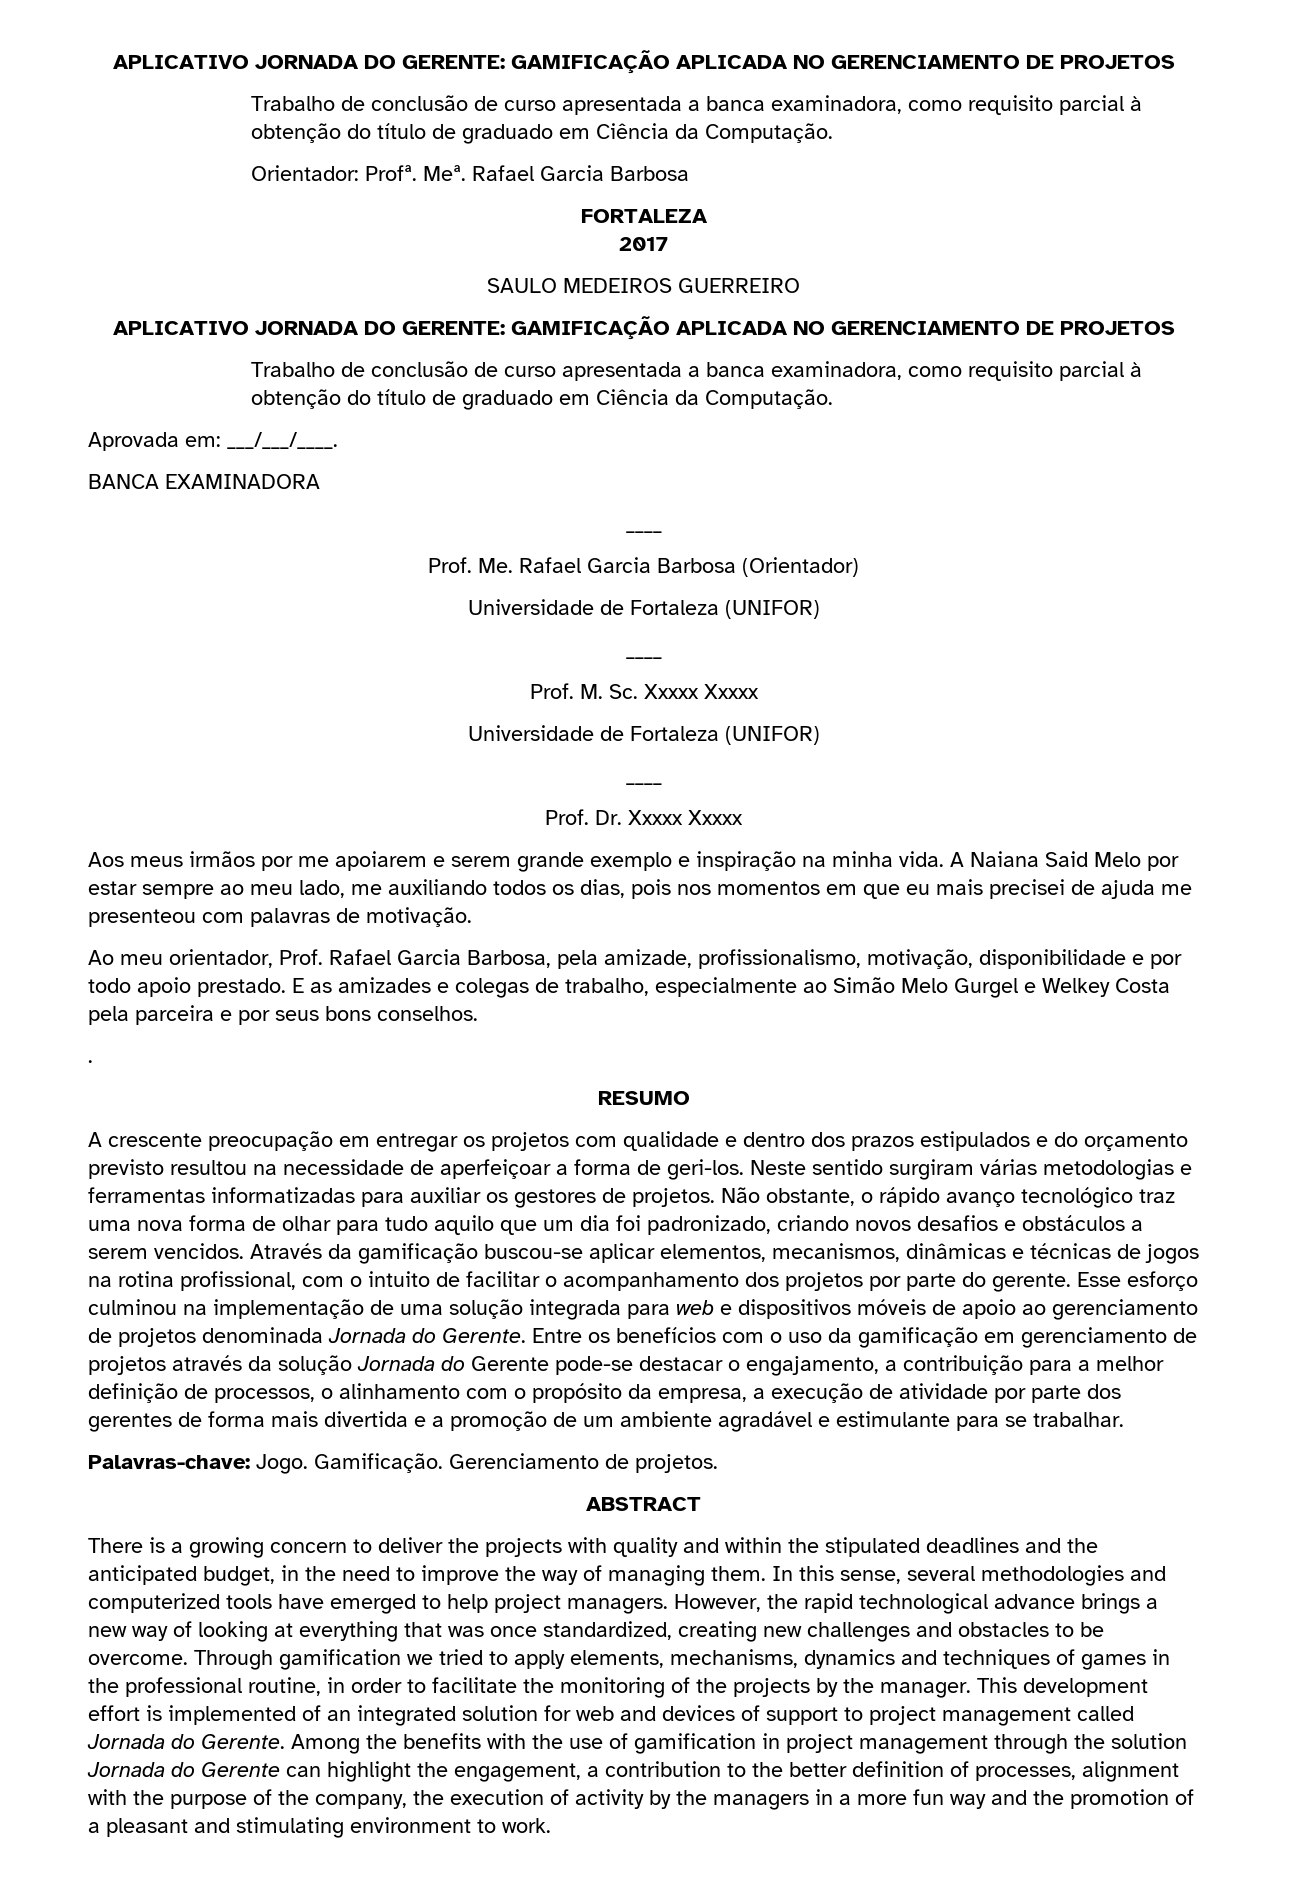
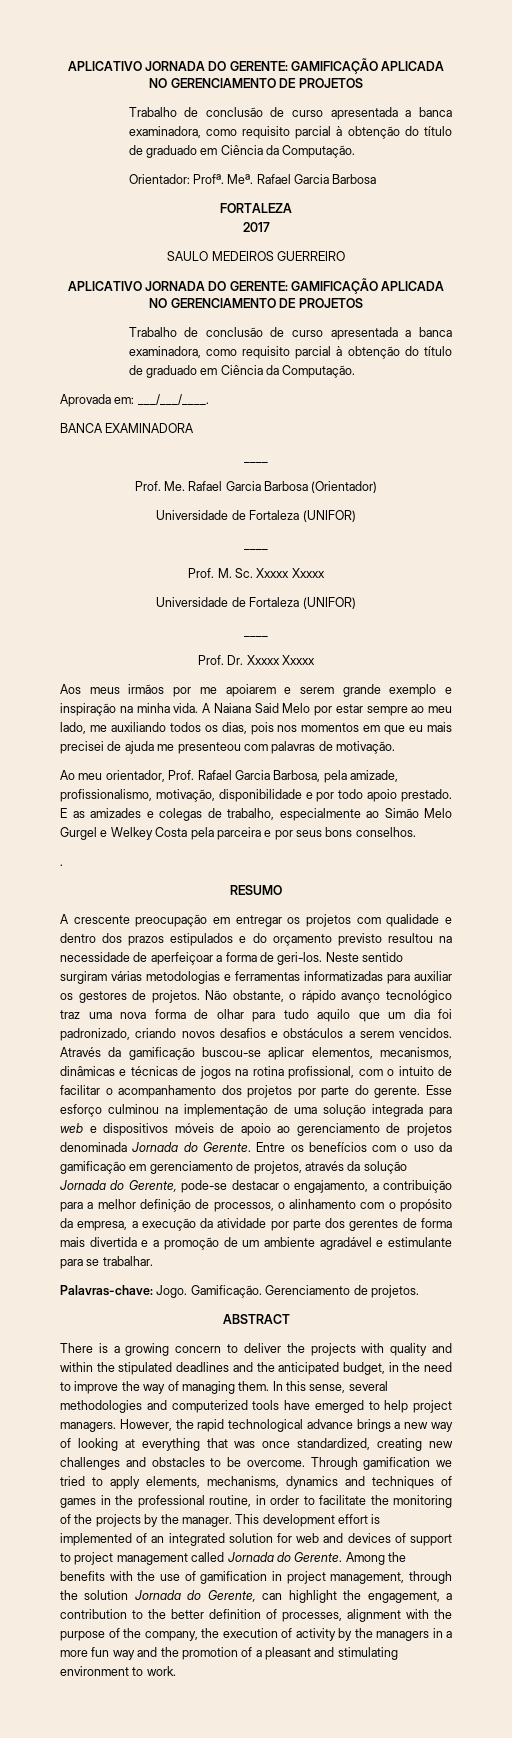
[88,1356,166,1375] projetos -> [253,1161,302,1174] projetos,
[471,1356,549,1371] Gerente -> [128,1180,177,1192] Gerente,
[869,1384,893,1399] de -> [200,1218,214,1228] da
[859,1735,988,1754] management -> [330,1572,405,1584] management,
[201,1762,280,1777] Gerente -> [207,1590,256,1602] Gerente,

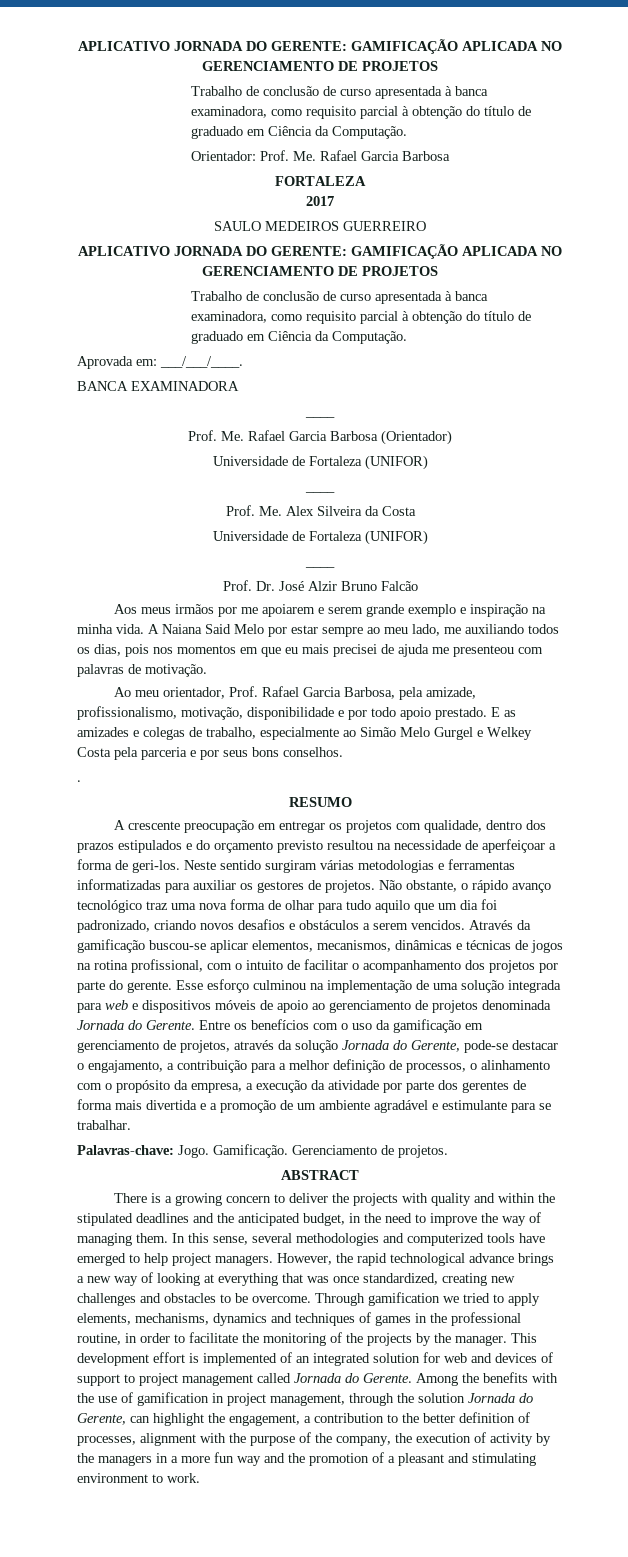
[405,110,412,117] a -> [444,86,452,96] à
[192,174,254,184] Profª. Meª. -> [259,150,316,161] Prof. Me.
[405,330,412,337] a -> [444,291,452,301] à
[217,568,325,578] M. Sc. Xxxxx Xxxxx -> [258,506,416,516] Me. Alex Silveira da Costa
[246,655,316,665] Xxxxx Xxxxx -> [278,581,418,591] José Alzir Bruno Falcão
[216,827,261,840] parceira -> [141,747,187,760] parceria
[386,914,453,927] qualidade e -> [424,820,483,833] qualidade,

